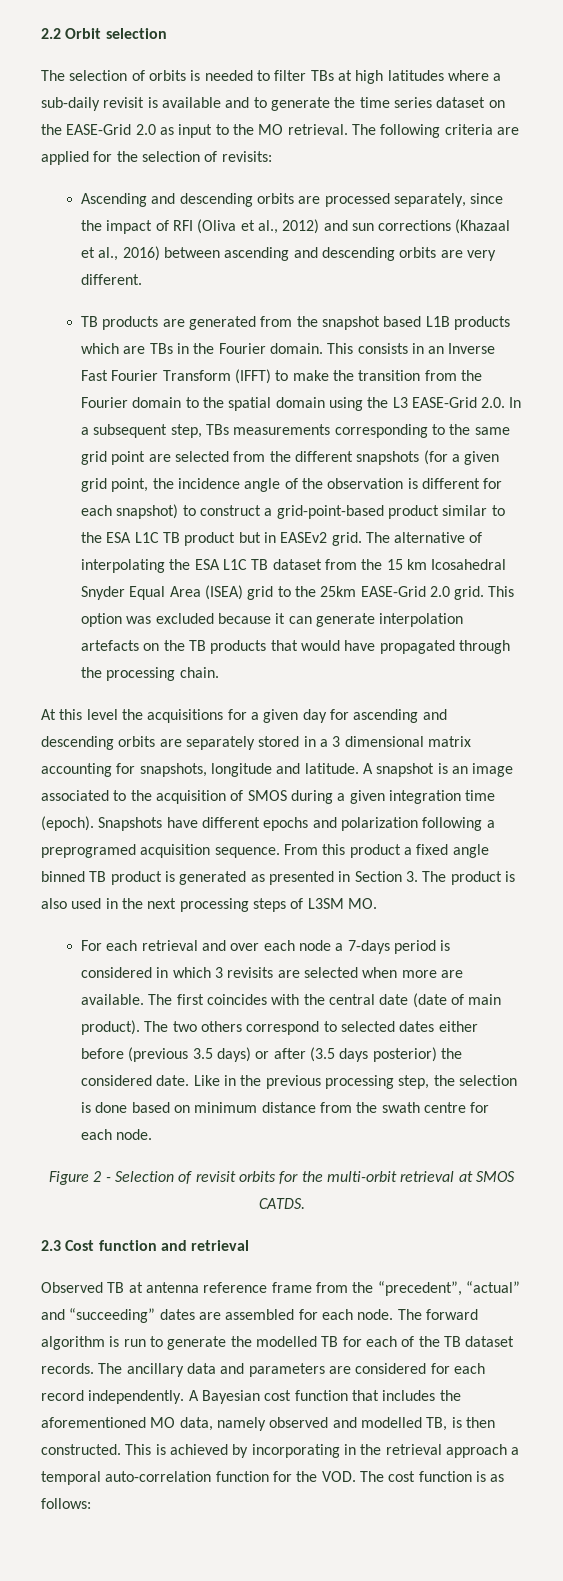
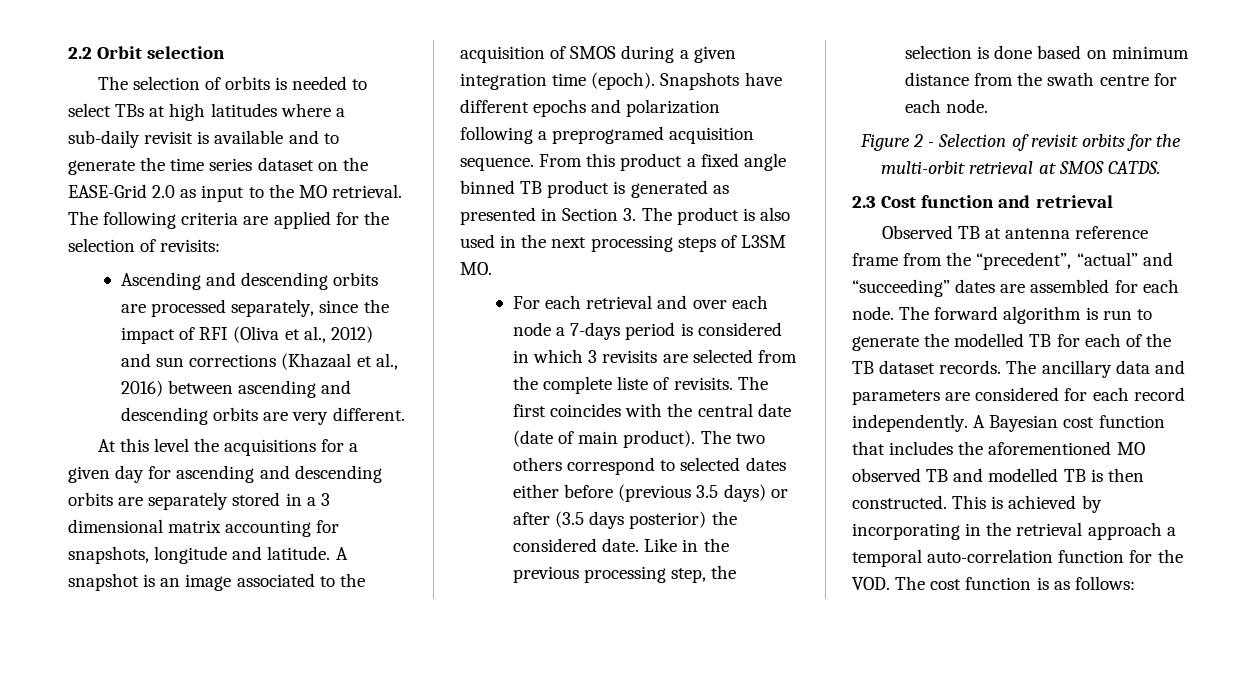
[274,70,307,81] filter -> [68,103,111,117] select
[80,316,510,330] [80,343,496,354] [80,369,482,384] [80,397,522,411] [80,424,510,438] [80,450,500,465] [80,478,503,492] [80,504,505,519] [80,532,483,546] [80,559,507,573] [80,585,515,600] [80,613,464,627] [80,640,510,654] [80,667,219,681] // TB products are generated from the snapshot based L1B products which are TBs in the Fourier domain. This consists in an Inverse Fast Fourier Transform (IFFT) to make the transition from the Fourier domain to the spatial domain using the L3 EASE-Grid 2.0. In a subsequent step, TBs measurements corresponding to the same grid point are selected from the different snapshots (for a given grid point, the incidence angle of the observation is different for each snapshot) to construct a grid-point-based product similar to the ESA L1C TB product but in EASEv2 grid. The alternative of interpolating the ESA L1C TB dataset from the 15 km Icosahedral Snyder Equal Area (ISEA) grid to the 25km EASE-Grid 2.0 grid. This option was excluded because it can generate interpolation artefacts on the TB products that would have propagated through the processing chain. -> (405, 414) none
[362,967,463,978] [80,994,144,1005] when more are available. -> [757,350,797,363] [513,376,733,394] from the complete liste of revisits.
[179,1417,329,1431] data, namely observed -> [852,468,949,482] observed TB
[426,1417,448,1431] TB, -> [1063,469,1086,482] TB

